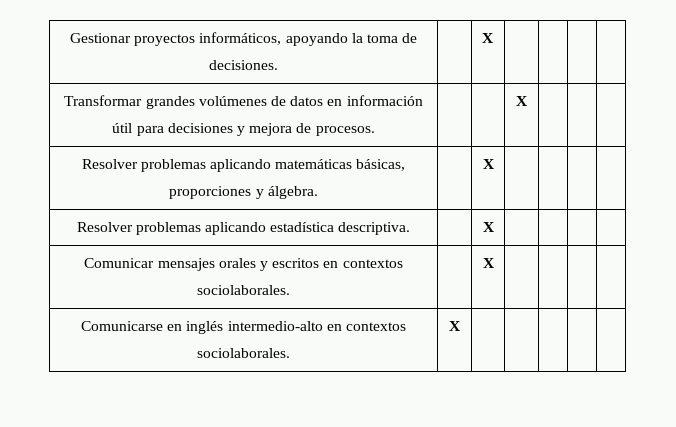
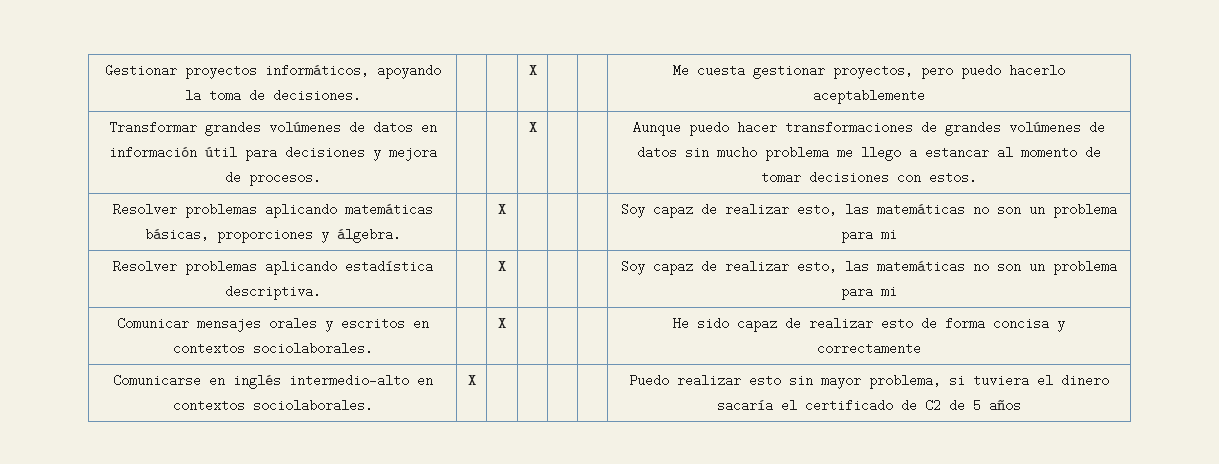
[481,33,494,43] X | | | | -> [528,65,537,75] [673,64,1065,79] [813,89,925,104] | X | | | Me cuesta gestionar proyectos, pero puedo hacerlo aceptablemente
(528, 101) none -> [633,121,1105,136] [637,146,1101,161] [761,171,977,184] Aunque puedo hacer transformaciones de grandes volúmenes de datos sin mucho problema me llego a estancar al momento de tomar decisiones con estos.
(495, 164) none -> [621,203,1117,218] [841,228,897,243] Soy capaz de realizar esto, las matemáticas no son un problema para mi
(495, 227) none -> [621,260,1117,275] [841,285,897,300] Soy capaz de realizar esto, las matemáticas no son un problema para mi
(495, 263) none -> [673,317,1065,332] [817,342,921,355] He sido capaz de realizar esto de forma concisa y correctamente
(461, 326) none -> [629,374,1109,389] [717,399,1021,412] Puedo realizar esto sin mayor problema, si tuviera el dinero sacaría el certificado de C2 de 5 años

